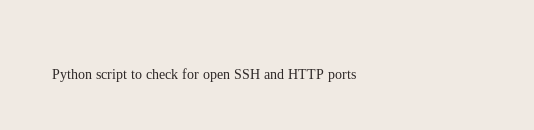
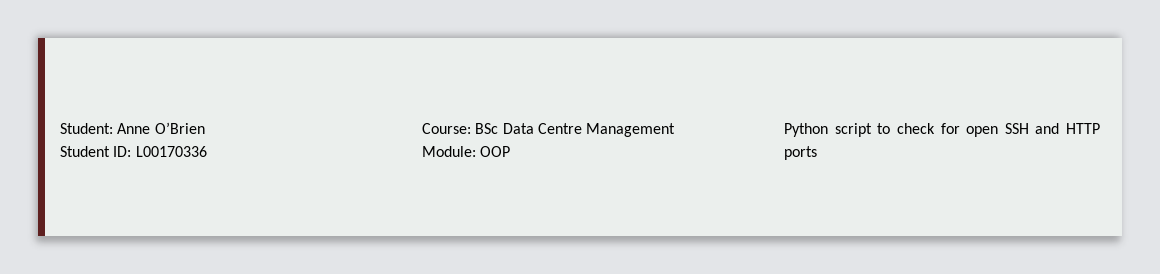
(52, 75) none -> [60,122,205,134] [60,146,207,157] [422,123,676,137] [422,146,511,157] Student: Anne O’Brien // Student ID: L00170336 // Course: BSc Data Centre Management // Module: OOP //

